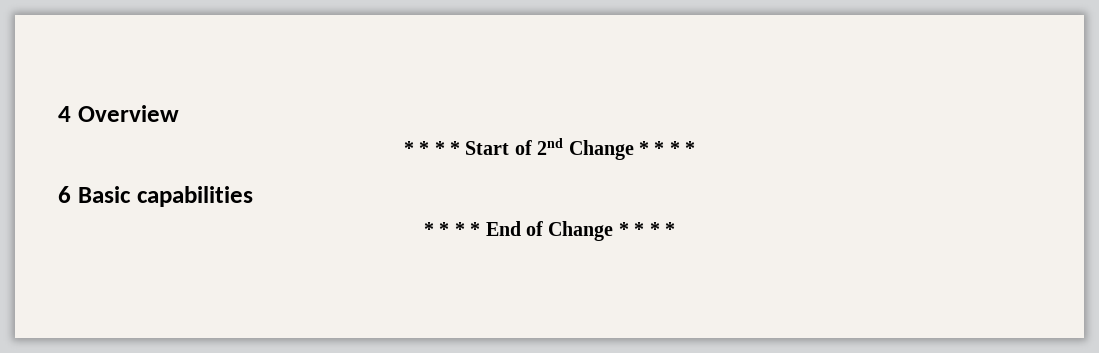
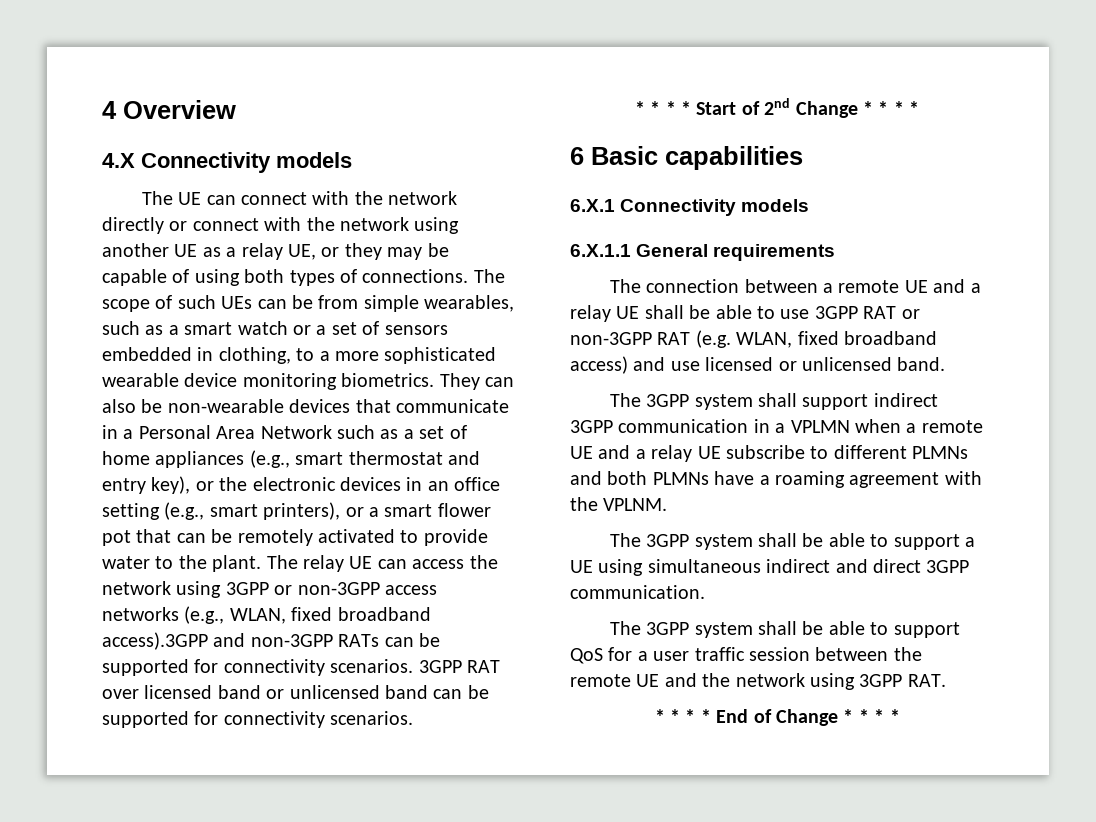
(179, 113) none -> [102,152,352,173] [141,191,458,205] [102,217,460,234] [102,243,449,260] [102,269,505,286] [102,295,515,312] [102,321,448,335] [102,347,497,364] [102,373,514,390] [102,399,509,413] [102,425,467,439] [102,450,480,468] [102,476,501,494] [102,502,491,520] [102,529,488,546] [102,555,498,572] [102,581,437,598] [102,606,431,624] [102,632,440,650] [102,659,500,676] [102,685,489,699] [102,711,414,728] // 4.X Connectivity models // The UE can connect with the network directly or connect with the network using another UE as a relay UE, or they may be capable of using both types of connections. The scope of such UEs can be from simple wearables, such as a smart watch or a set of sensors embedded in clothing, to a more sophisticated wearable device monitoring biometrics. They can also be non-wearable devices that communicate in a Personal Area Network such as a set of home appliances (e.g., smart thermostat and entry key), or the electronic devices in an office setting (e.g., smart printers), or a smart flower pot that can be remotely activated to provide water to the plant. The relay UE can access the network using 3GPP or non-3GPP access networks (e.g., WLAN, fixed broadband access).3GPP and non-3GPP RATs can be supported for connectivity scenarios. 3GPP RAT over licensed band or unlicensed band can be supported for connectivity scenarios.
(253, 196) none -> [570,199,810,216] [570,244,836,261] [609,279,981,293] [570,305,920,322] [570,330,937,348] [570,356,946,374] [609,393,938,410] [570,419,983,433] [570,445,969,462] [570,471,982,488] [570,497,668,511] [609,533,975,550] [570,559,970,576] [570,585,705,599] [609,621,960,638] [570,647,922,664] [570,673,946,690] // 6.X.1 Connectivity models // 6.X.1.1 General requirements // The connection between a remote UE and a relay UE shall be able to use 3GPP RAT or non-3GPP RAT (e.g. WLAN, fixed broadband access) and use licensed or unlicensed band. // The 3GPP system shall support indirect 3GPP communication in a VPLMN when a remote UE and a relay UE subscribe to different PLMNs and both PLMNs have a roaming agreement with the VPLNM. // The 3GPP system shall be able to support a UE using simultaneous indirect and direct 3GPP communication. // The 3GPP system shall be able to support QoS for a user traffic session between the remote UE and the network using 3GPP RAT.

